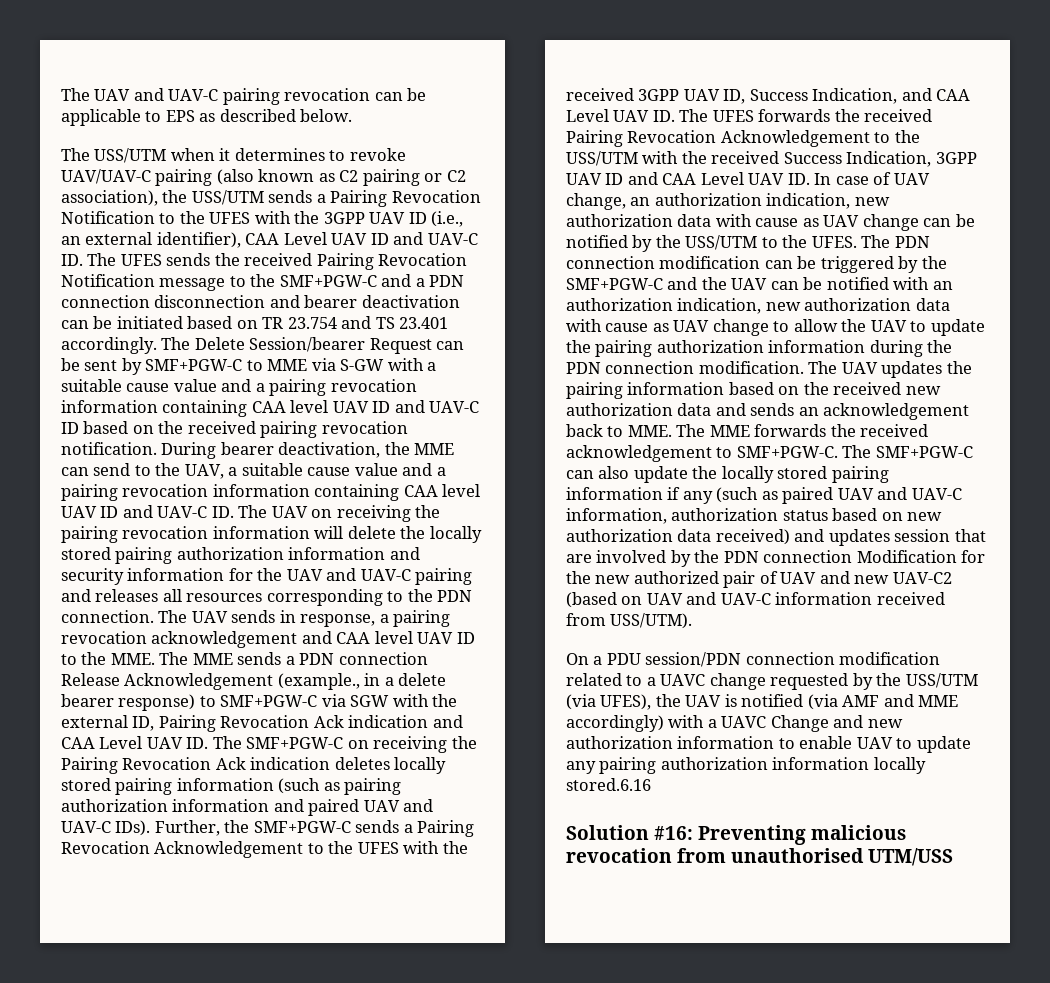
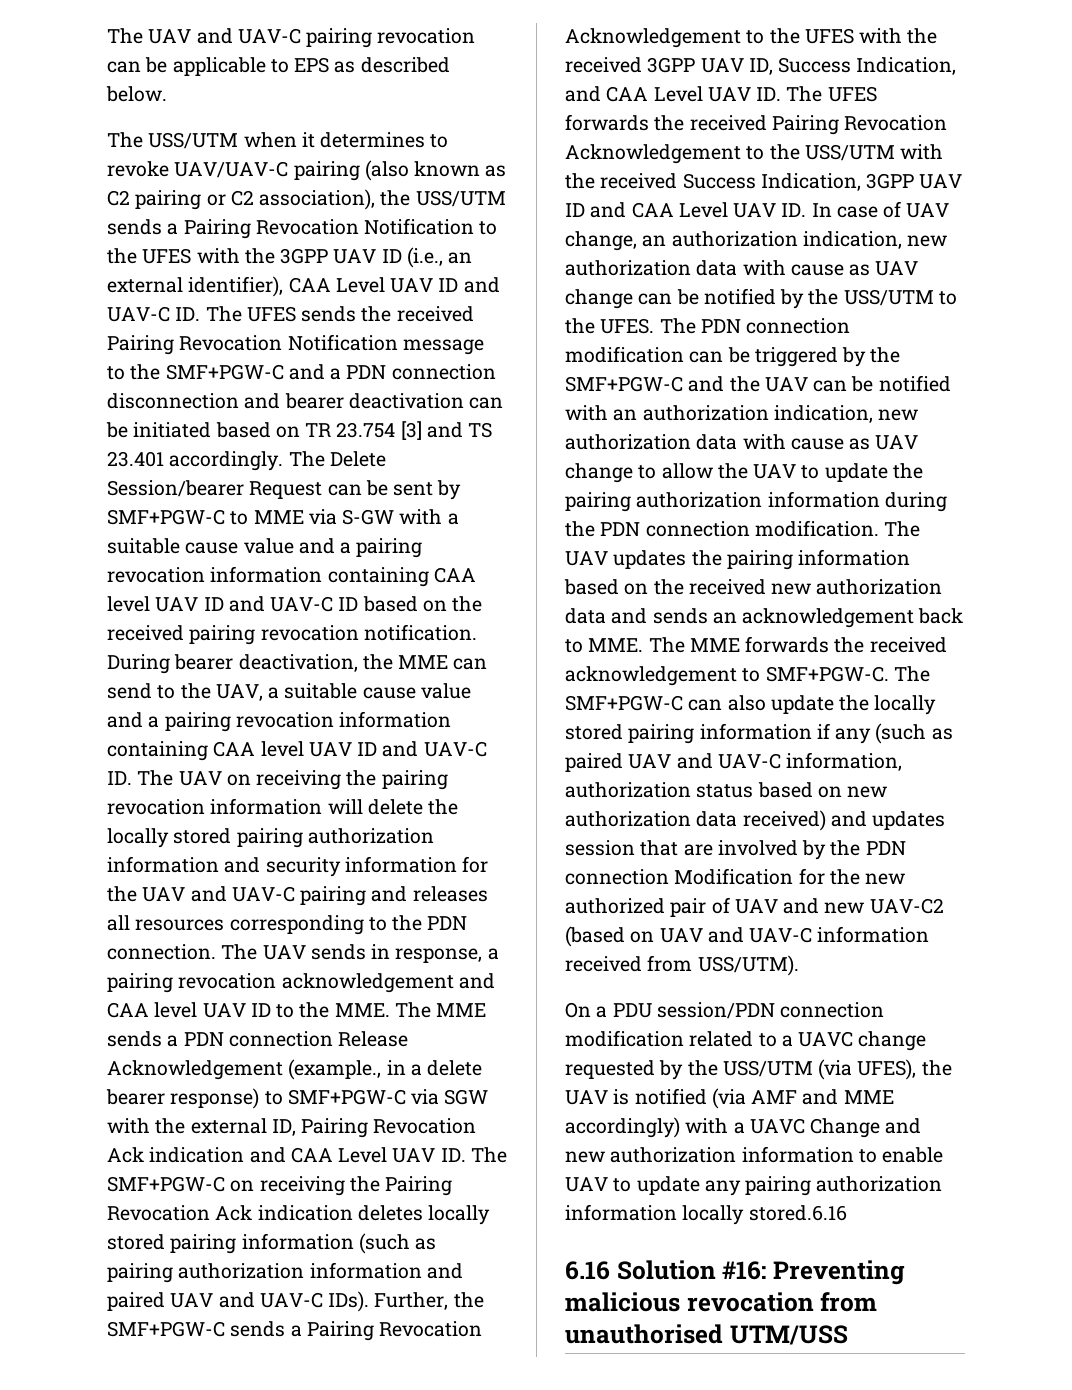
(337, 323) none -> [400,421,422,440] [3]
(651, 784) none -> [565,1261,610,1280] 6.16

